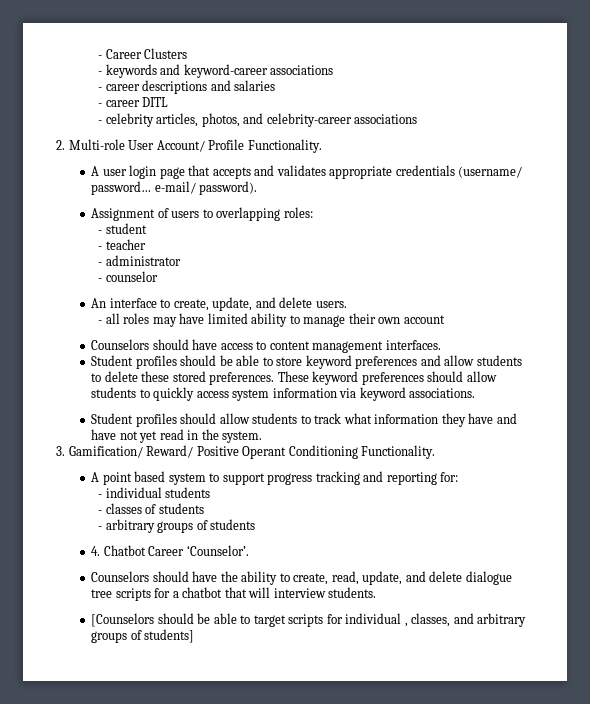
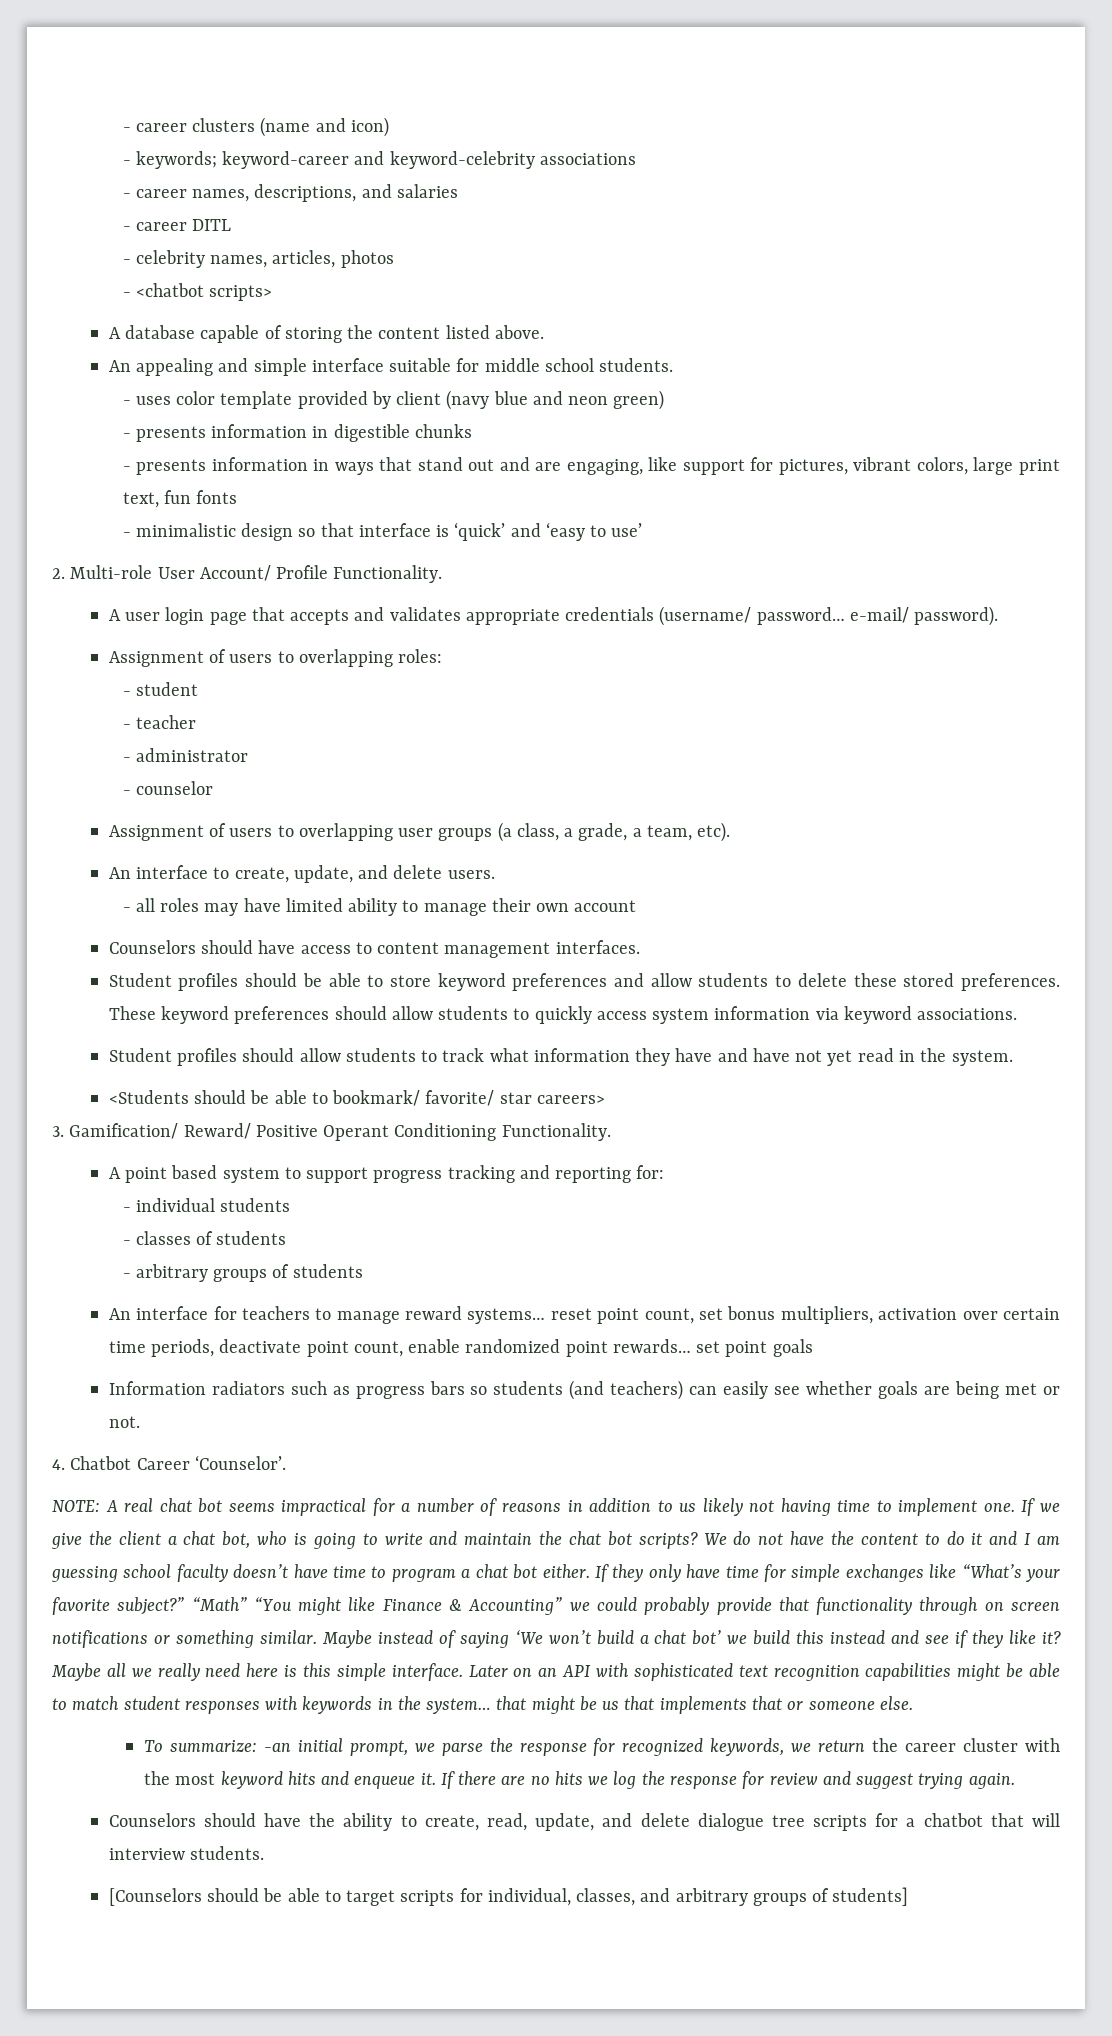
[97,48,188,59] [97,64,268,78] - Career Clusters // - keywords and keyword-career -> [122,117,389,137] [122,151,535,169] - career clusters (name and icon) // - keywords; keyword-career and keyword-celebrity
[142,80,208,94] descriptions -> [192,184,357,202] names, descriptions,
[156,113,418,127] articles, photos, and celebrity-career associations -> [210,250,394,268] [122,283,273,301] [108,325,544,343] [108,358,674,376] [122,390,665,410] [122,424,472,442] [122,457,1060,475] [122,490,238,508] [122,522,643,541] names, articles, photos // - <chatbot scripts> // A database capable of storing the content listed above. // An appealing and simple interface suitable for middle school students. // - uses color template provided by client (navy blue and neon green) // - presents information in digestible chunks // - presents information in ways that stand out and are engaging, like support for pictures, vibrant colors, large print text, fun fonts // - minimalistic design so that interface is ‘quick’ and ‘easy to use’
(158, 276) none -> [108,822,731,842] // Assignment of users to overlapping user groups (a class, a grade, a team, etc).
(263, 437) none -> [108,1090,605,1106] // <Students should be able to bookmark/ favorite/ star careers>
[91,545,249,556] 4. Chatbot Career ‘Counselor’. -> [108,1306,1060,1324] [108,1339,813,1357] [108,1380,1061,1400] [108,1416,140,1428] [52,1455,286,1470] [52,1498,1060,1516] [51,1531,1061,1549] [51,1564,1060,1582] [52,1597,1060,1615] [52,1630,1061,1648] [51,1663,1060,1681] [52,1696,913,1714] [143,1738,1060,1756] [143,1771,1015,1789] An interface for teachers to manage reward systems… reset point count, set bonus multipliers, activation over certain time periods, deactivate point count, enable randomized point rewards… set point goals // Information radiators such as progress bars so students (and teachers) can easily see whether goals are being met or not. // 4. Chatbot Career ‘Counselor’. // NOTE: A real chat bot seems impractical for a number of reasons in addition to us likely not having time to implement one. If we give the client a chat bot, who is going to write and maintain the chat bot scripts? We do not have the content to do it and I am guessing school faculty doesn’t have time to program a chat bot either. If they only have time for simple exchanges like “What’s your favorite subject?” “Math” “You might like Finance & Accounting” we could probably provide that functionality through on screen notifications or something similar. Maybe instead of saying ‘We won’t build a chat bot’ we build this instead and see if they like it? Maybe all we really need here is this simple interface. Later on an API with sophisticated text recognition capabilities might be able to match student responses with keywords in the system… that might be us that implements that or someone else. // To summarize: -an initial prompt, we parse the response for recognized keywords, we return the career cluster with the most keyword hits and enqueue it. If there are no hits we log the response for review and suggest trying again.
[345,613,408,627] individual , -> [487,1888,571,1906] individual,

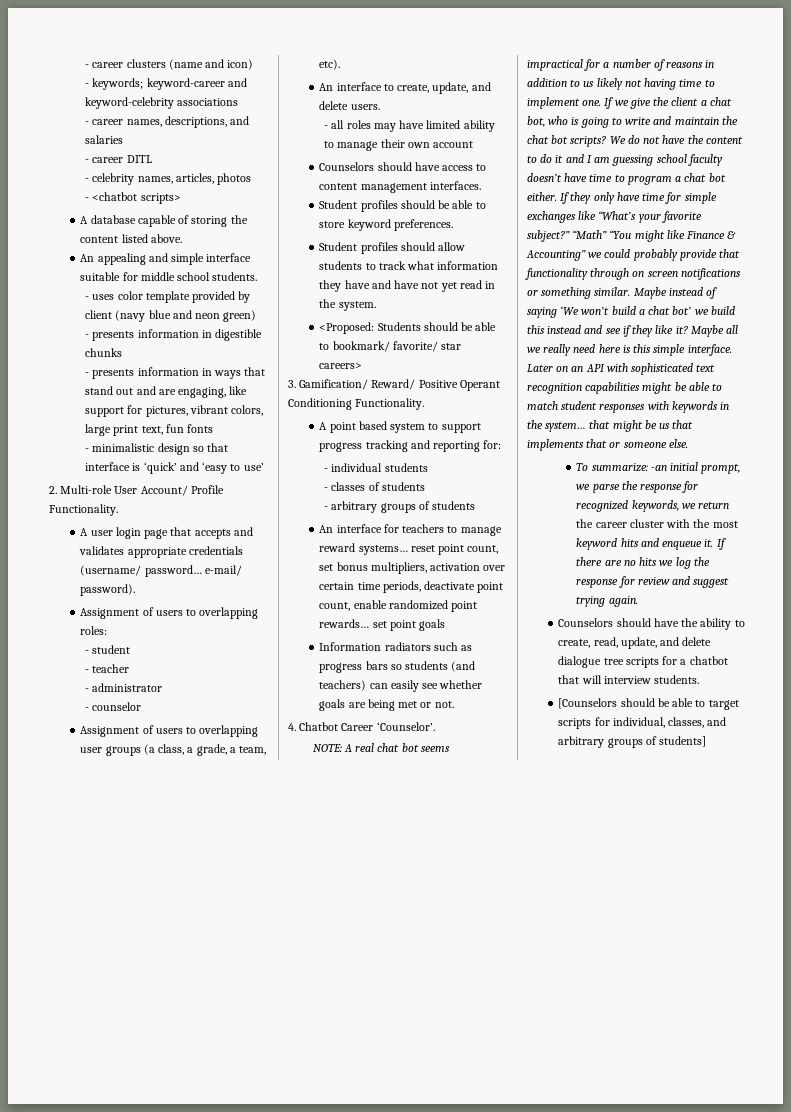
[512,973,1060,991] [108,1006,1018,1024] preferences and allow students to delete these stored preferences. These keyword preferences should allow students to quickly access system information via keyword associations. -> [393,219,453,231] preferences.
[108,1090,189,1104] <Students -> [319,322,421,334] <Proposed: Students

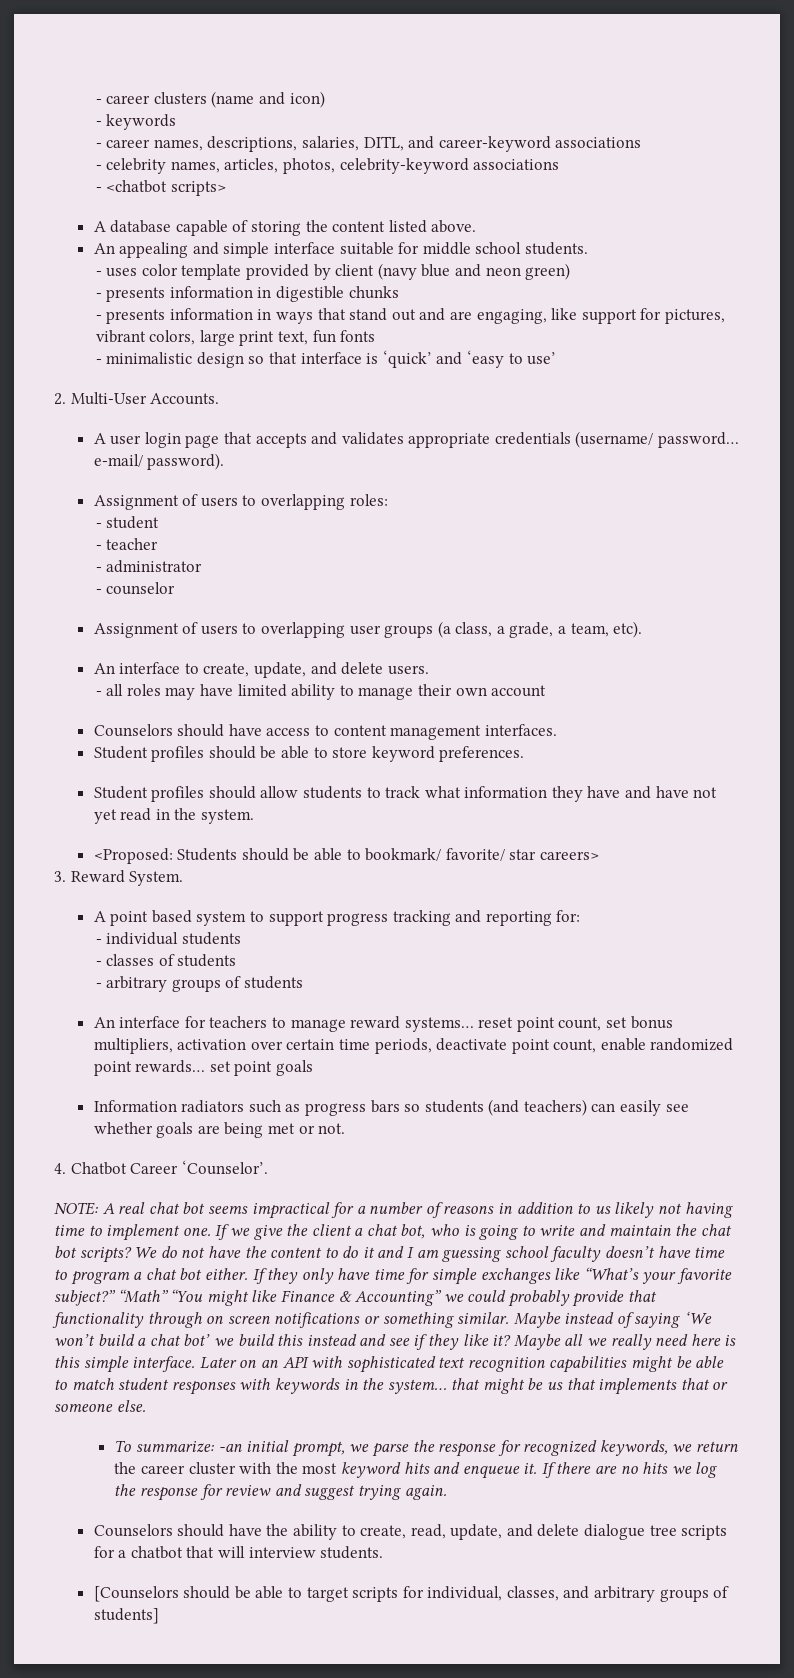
[92,78,247,90] [85,97,239,109] keywords; keyword-career and keyword-celebrity associations -> [106,114,177,130] keywords
[230,116,250,125] [85,135,124,144] [85,155,152,163] and salaries // - career DITL -> [302,136,642,152] salaries, DITL, and career-keyword associations
[217,173,252,185] photos -> [283,158,560,174] photos, celebrity-keyword associations
[60,485,224,496] [49,504,118,516] Multi-role User Account/ Profile Functionality. -> [70,392,220,405] Multi-User Accounts.
[299,379,500,391] [288,398,425,410] Gamification/ Reward/ Positive Operant Conditioning Functionality. -> [70,870,184,886] Reward System.

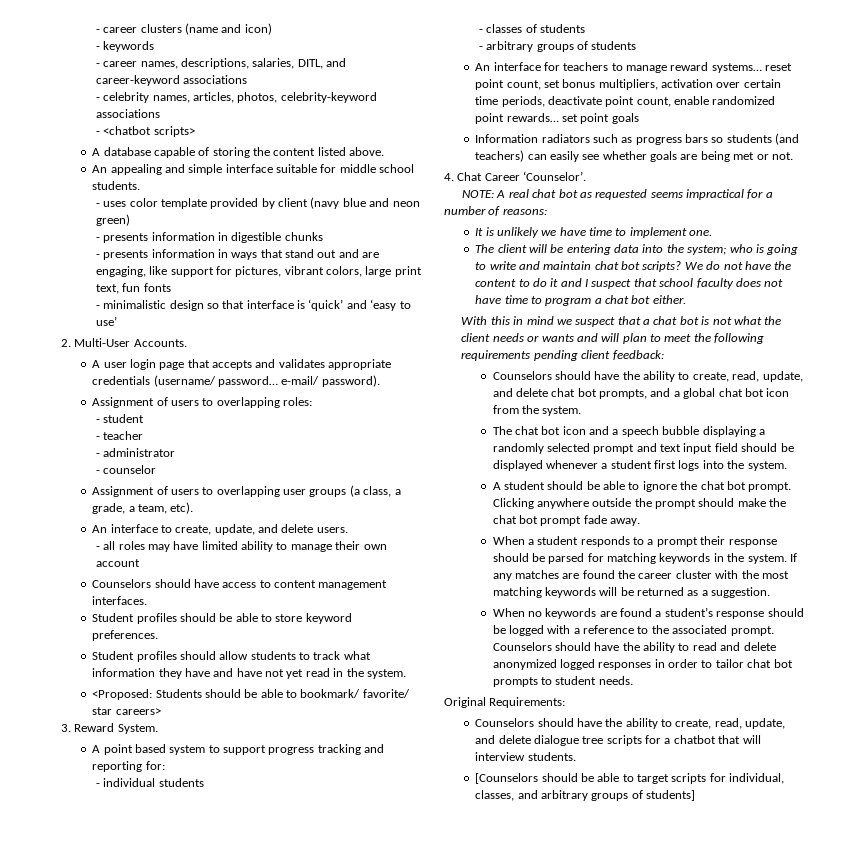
[70,1162,127,1175] Chatbot -> [457,172,483,181] Chat
(206, 1208) none -> [579,189,648,200] as requested
[443,1202,733,1218] [54,1224,426,1241] reasons in addition to us likely not having time to implement one. If we give the client a chat bot, -> [502,208,547,215] [475,227,713,238] [475,244,727,255] reasons: // It is unlikely we have time to implement one. // The client will be entering data into the system;
[675,1224,698,1236] the -> (592, 265) none
[416,1246,656,1262] am guessing school faculty doesn’t -> [591,278,784,289] suspect that school faculty does not
[252,1267,733,1285] [54,1289,658,1307] [52,1311,713,1328] [54,1334,737,1350] [54,1356,725,1373] [54,1378,729,1395] [54,1400,146,1412] [114,1440,739,1457] If they only have time for simple exchanges like “What’s your favorite subject?” “Math” “You might like Finance & Accounting” we could probably provide that functionality through on screen notifications or something similar. Maybe instead of saying ‘We won’t build a chat bot’ we build this instead and see if they like it? Maybe all we really need here is this simple interface. Later on an API with sophisticated text recognition capabilities might be able to match student responses with keywords in the system… that might be us that implements that or someone else. // To summarize: -an initial prompt, we parse the response for recognized keywords, we return -> [461,316,782,327] [461,333,765,344] [461,350,664,361] [492,371,803,382] [492,388,790,399] [492,405,582,416] [492,426,765,437] [492,443,794,454] [492,460,787,471] [492,481,792,492] [492,498,787,509] [492,515,641,526] [492,536,777,547] [492,553,797,564] [492,570,615,581] // With this in mind we suspect that a chat bot is not what the client needs or wants and will plan to meet the following requirements pending client feedback: // Counselors should have the ability to create, read, update, and delete chat bot prompts, and a global chat bot icon from the system. // The chat bot icon and a speech bubble displaying a randomly selected prompt and text input field should be displayed whenever a student first logs into the system. // A student should be able to ignore the chat bot prompt. Clicking anywhere outside the prompt should make the chat bot prompt fade away. // When a student responds to a prompt their response should be parsed for matching keywords in the system. If any matches are found
[340,1462,718,1479] [114,1484,447,1501] keyword hits and enqueue it. If there are no hits we log the response for review and suggest trying again. -> [492,587,771,598] [492,607,804,619] [492,625,774,636] [492,642,776,653] [492,659,793,670] [492,676,633,687] [444,697,566,708] matching keywords will be returned as a suggestion. // When no keywords are found a student’s response should be logged with a reference to the associated prompt. Counselors should have the ability to read and delete anonymized logged responses in order to tailor chat bot prompts to student needs. // Original Requirements:

